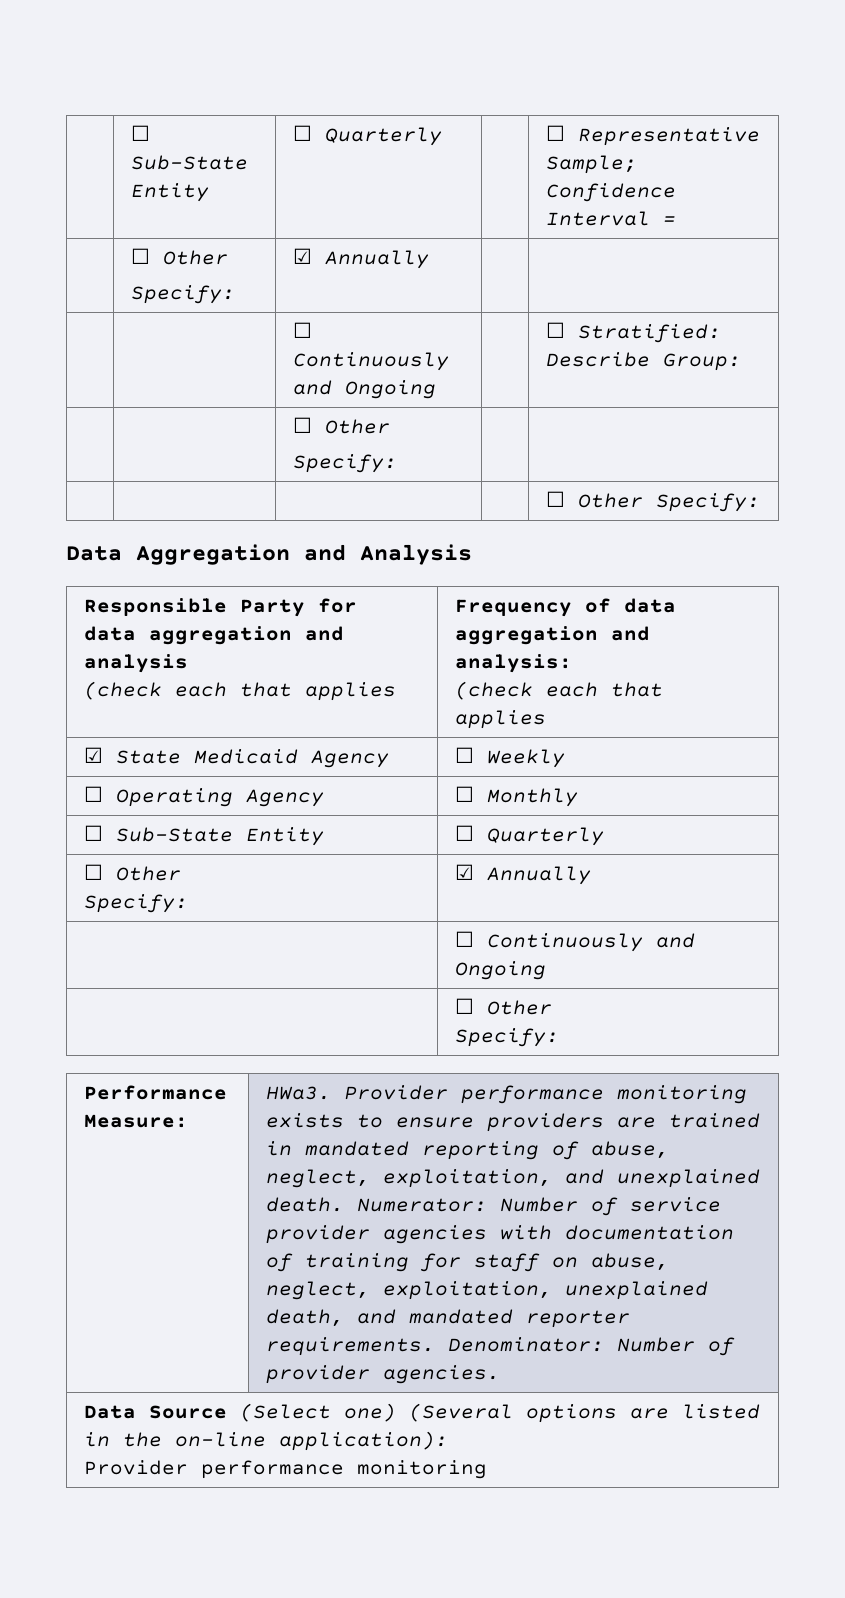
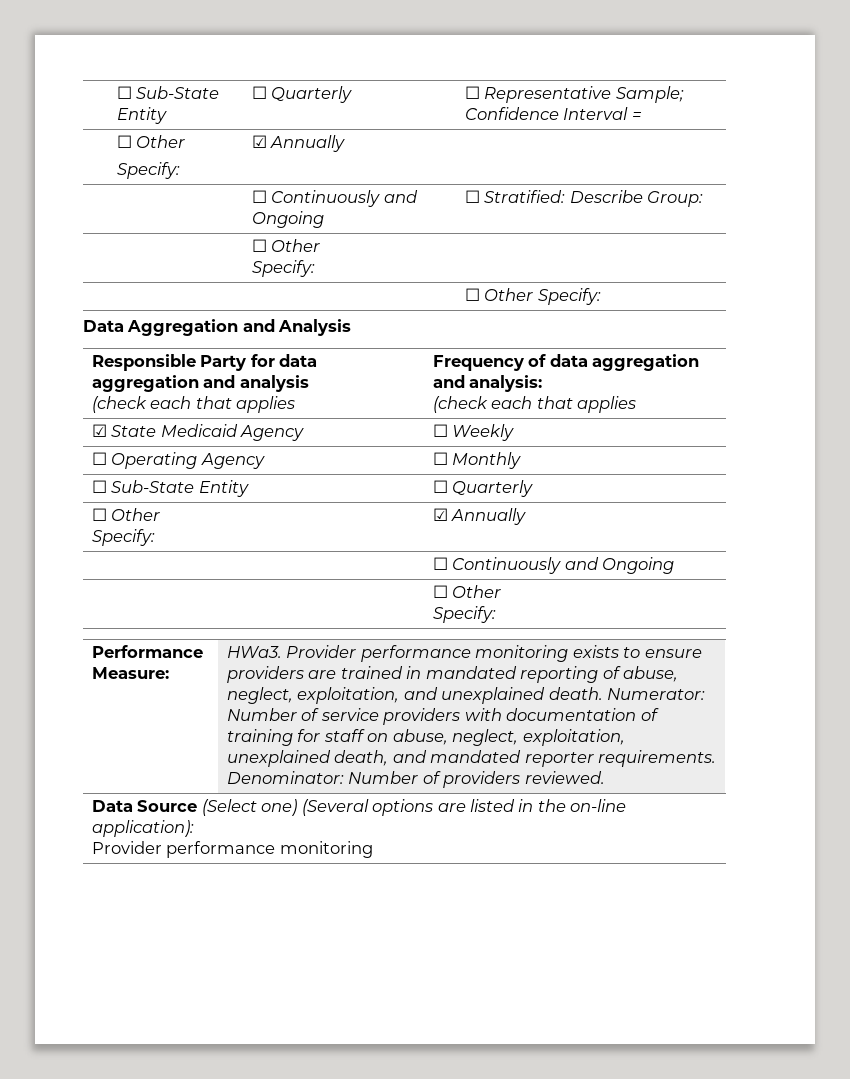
[265,1225,487,1244] provider agencies -> [383,708,461,725] providers
[265,1365,500,1384] provider agencies. -> [443,771,605,788] providers reviewed.

